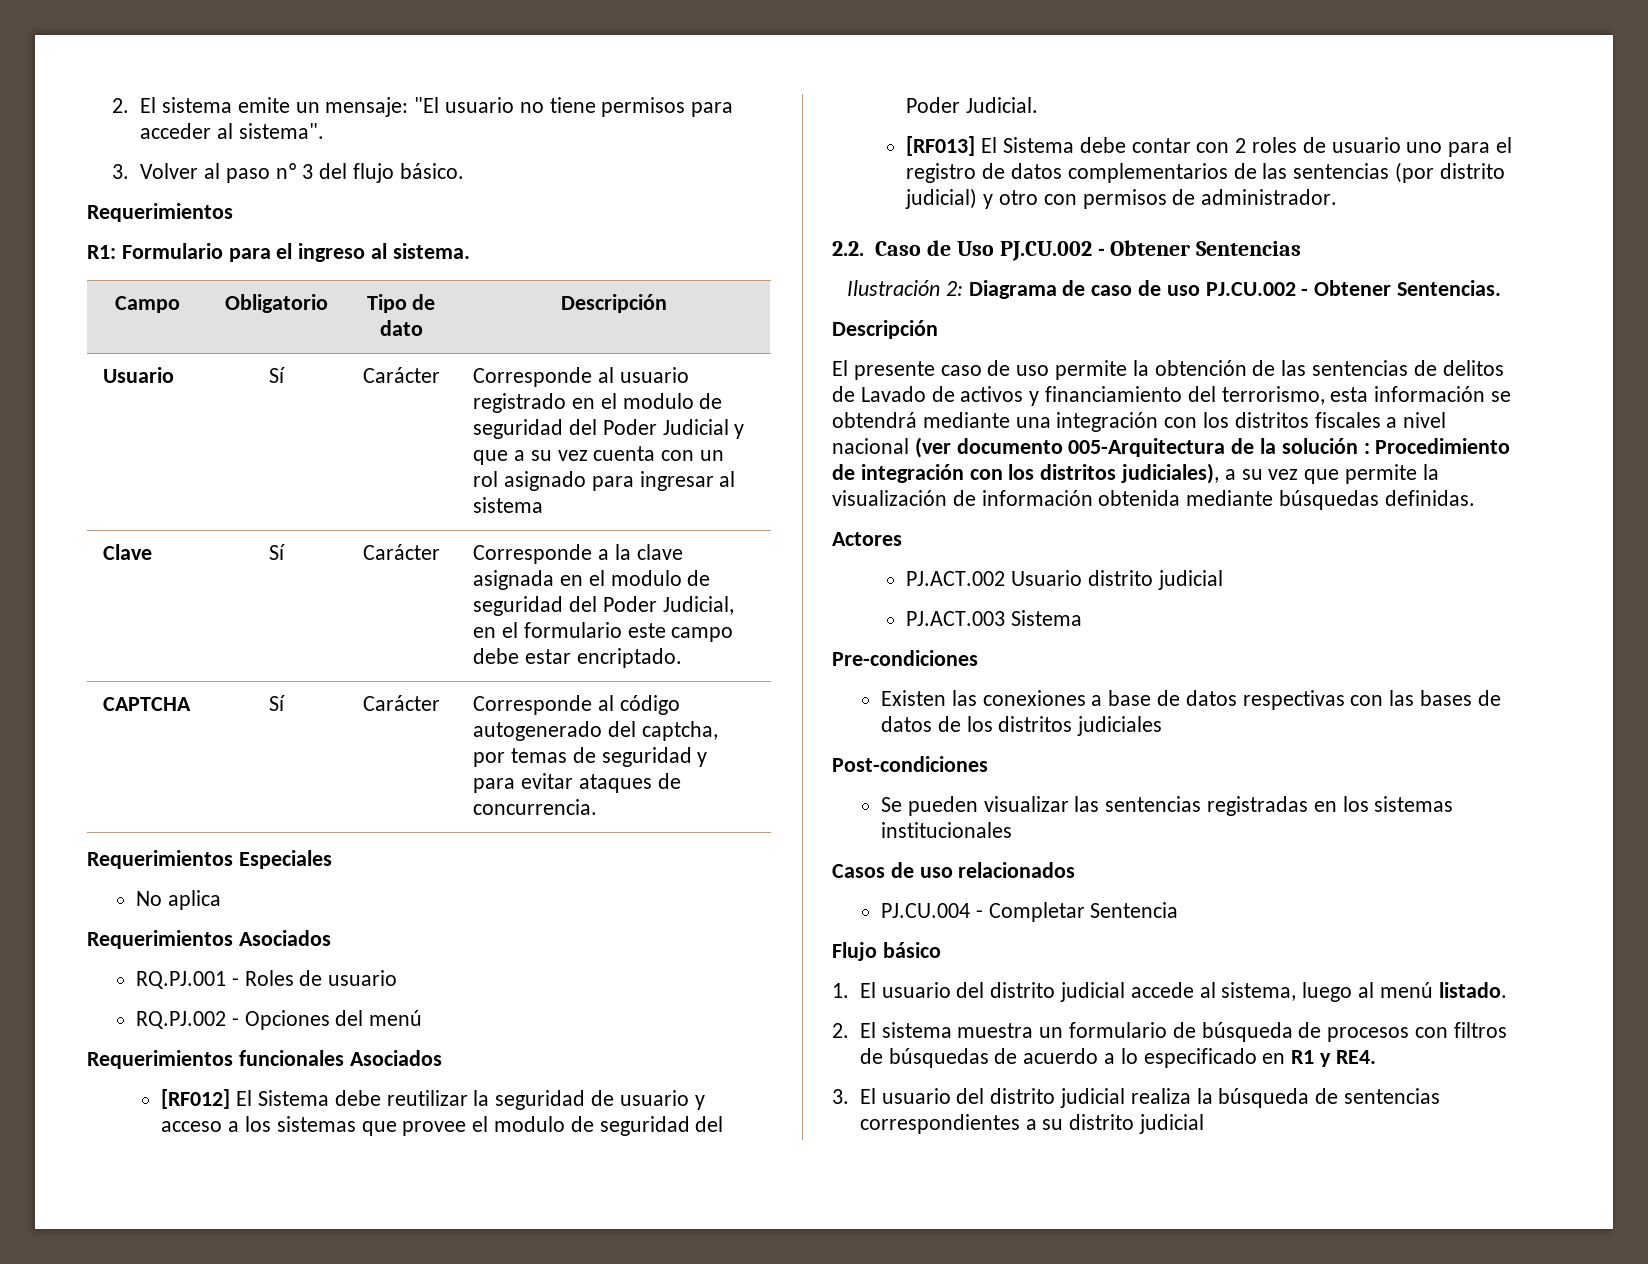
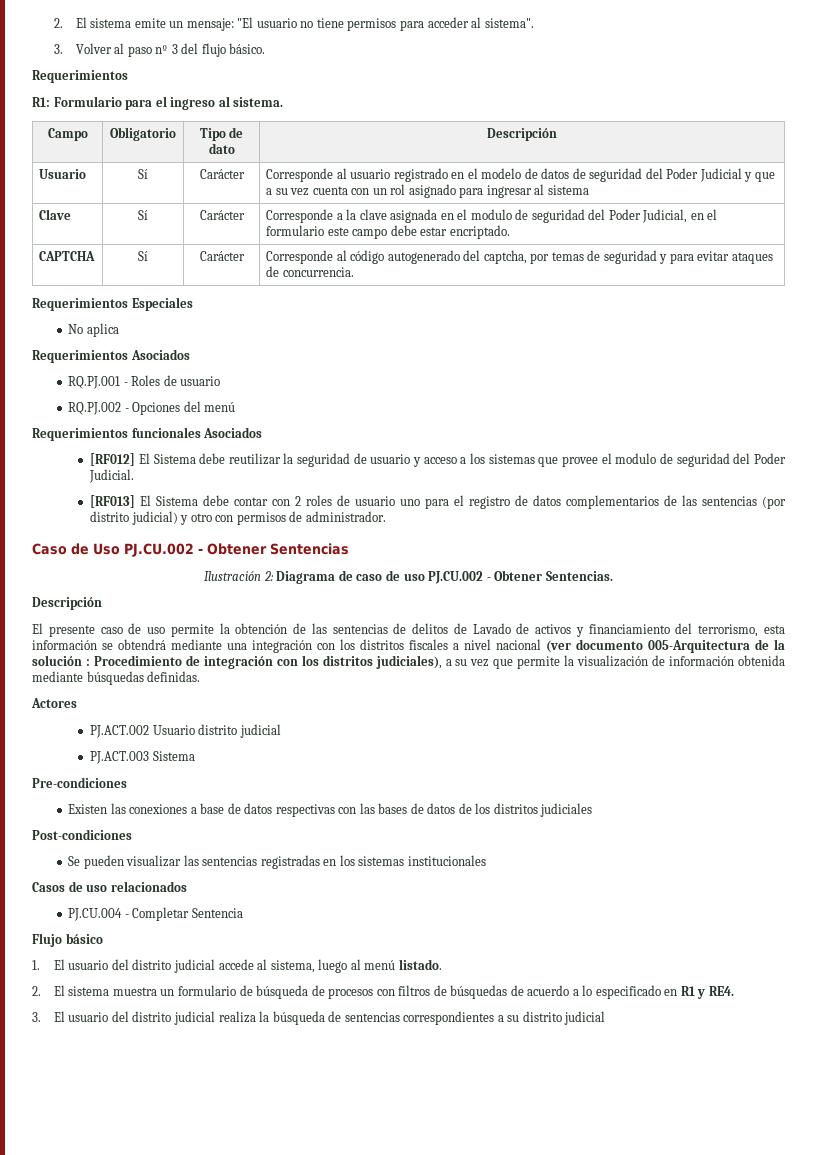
[622,393,694,409] modulo -> [481,168,570,179] modelo de datos
[832,241,864,256] 2.2. -> (386, 516) none

